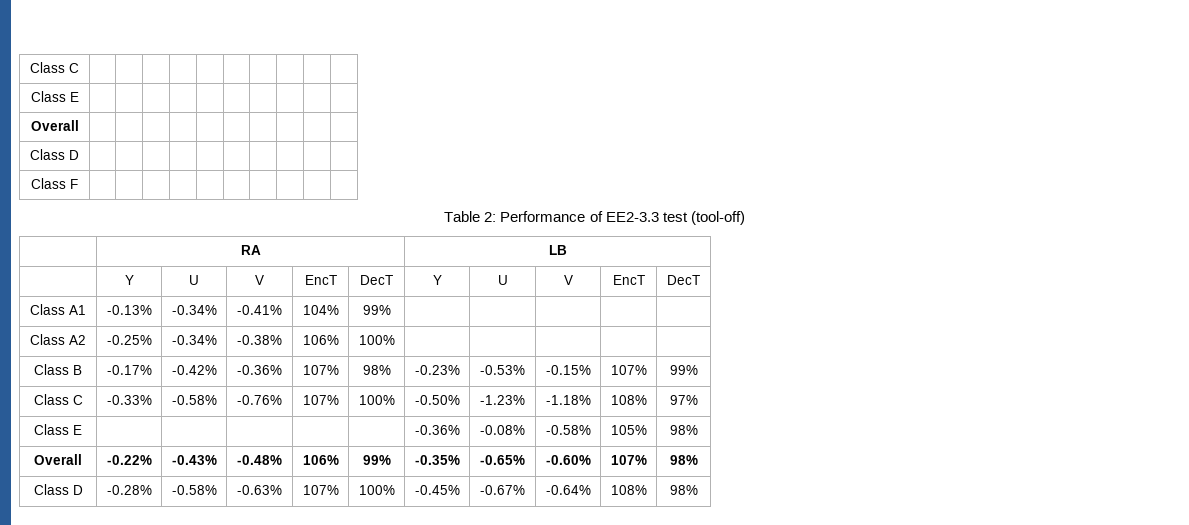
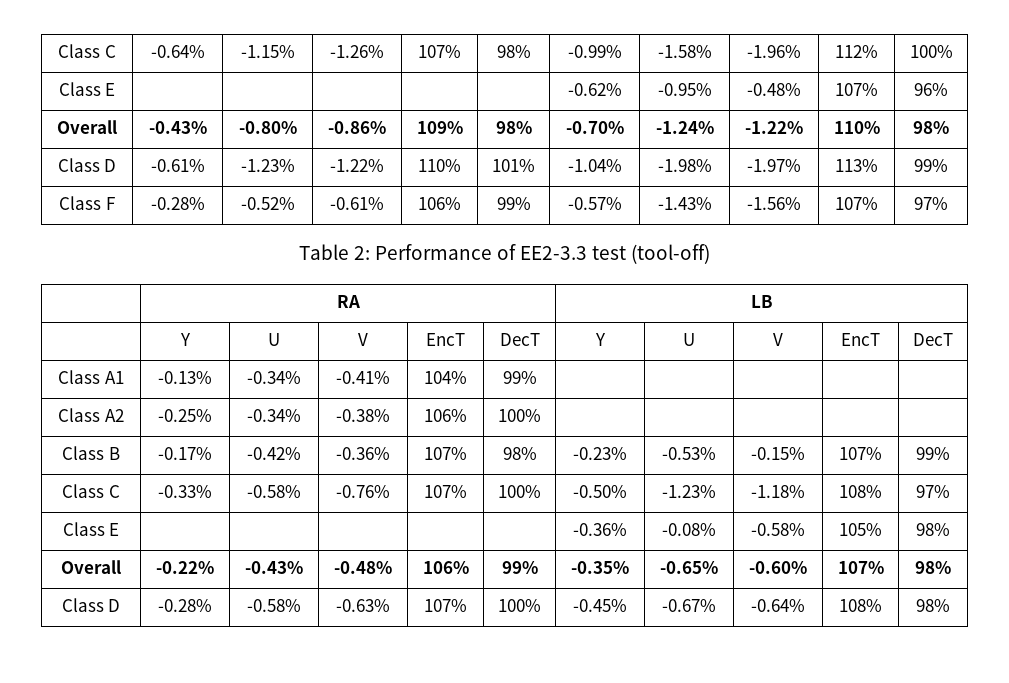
[30,62,79,73] [30,91,79,102] [30,120,79,131] [30,149,79,160] [31,178,78,189] Class C | | | | | | | | | | // Class E | | | | | | | | | | // Overall | | | | | | | | | | // Class D | | | | | | | | | | // Class F | | | | | | | | | | -> [58,44,116,58] [150,45,205,58] [240,45,295,58] [330,45,384,58] [418,45,461,58] [496,45,531,58] [567,45,622,58] [657,45,712,58] [747,45,801,58] [835,45,878,58] [909,45,953,58] [58,82,116,96] [567,83,622,96] [657,83,712,96] [747,83,801,96] [835,83,878,96] [914,83,948,96] [57,120,117,134] [148,121,207,134] [238,121,297,134] [328,121,386,134] [416,121,463,134] [495,121,532,134] [565,121,624,134] [655,121,714,134] [745,121,803,134] [833,121,880,134] [913,121,949,134] [57,158,117,172] [150,159,205,172] [240,159,295,172] [330,159,384,172] [418,159,461,172] [492,159,535,172] [567,159,622,172] [657,159,712,172] [747,159,801,172] [835,159,878,172] [914,159,948,172] [59,196,115,210] [150,197,205,210] [240,197,295,210] [330,197,384,210] [418,197,461,210] [496,197,531,210] [567,197,622,210] [657,197,712,210] [747,197,801,210] [835,197,878,210] [914,197,948,210] Class C | -0.64% | -1.15% | -1.26% | 107% | 98% | -0.99% | -1.58% | -1.96% | 112% | 100% // Class E | | | | | | -0.62% | -0.95% | -0.48% | 107% | 96% // Overall | -0.43% | -0.80% | -0.86% | 109% | 98% | -0.70% | -1.24% | -1.22% | 110% | 98% // Class D | -0.61% | -1.23% | -1.22% | 110% | 101% | -1.04% | -1.98% | -1.97% | 113% | 99% // Class F | -0.28% | -0.52% | -0.61% | 106% | 99% | -0.57% | -1.43% | -1.56% | 107% | 97%

